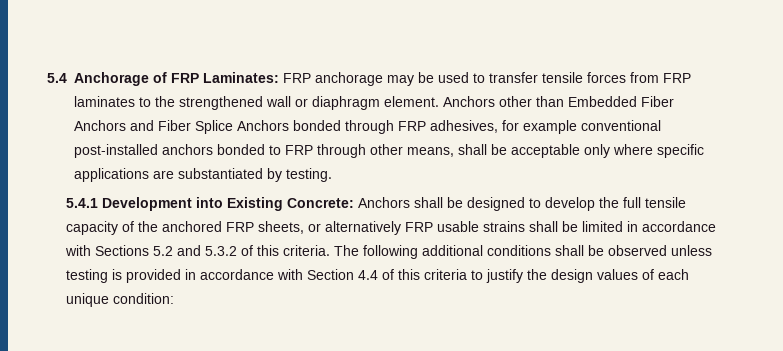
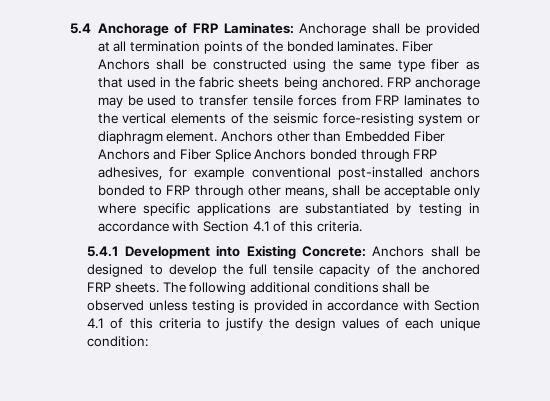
(279, 77) none -> [299,23,480,36] [97,41,433,54] [97,59,480,72] [97,77,383,90] Anchorage shall be provided at all termination points of the bonded laminates. Fiber Anchors shall be constructed using the same type fiber as that used in the fabric sheets being anchored.
[179,96,291,110] strengthened wall -> [122,113,463,126] vertical elements of the seismic force-resisting system
[286,168,332,182] testing. -> [418,203,480,216] [97,221,362,232] testing in accordance with Section 4.1 of this criteria.
[257,221,716,235] [64,245,330,256] sheets, or alternatively FRP usable strains shall be limited in accordance with Sections 5.2 and 5.3.2 of this criteria. -> [115,282,160,293] sheets.
[357,270,378,280] 4.4 -> [87,318,105,329] 4.1

